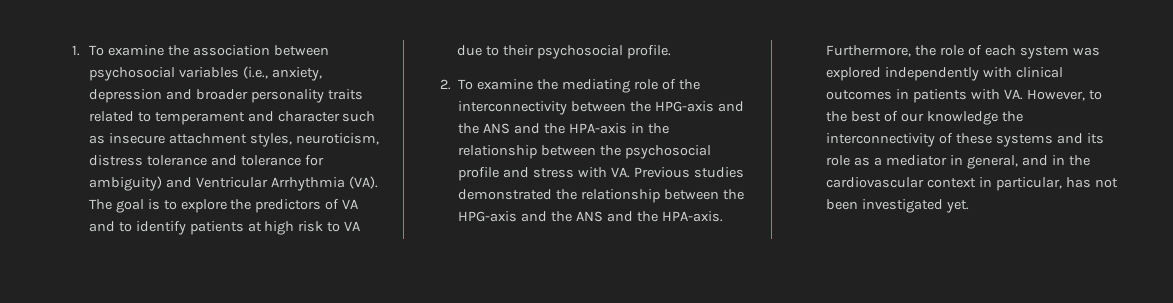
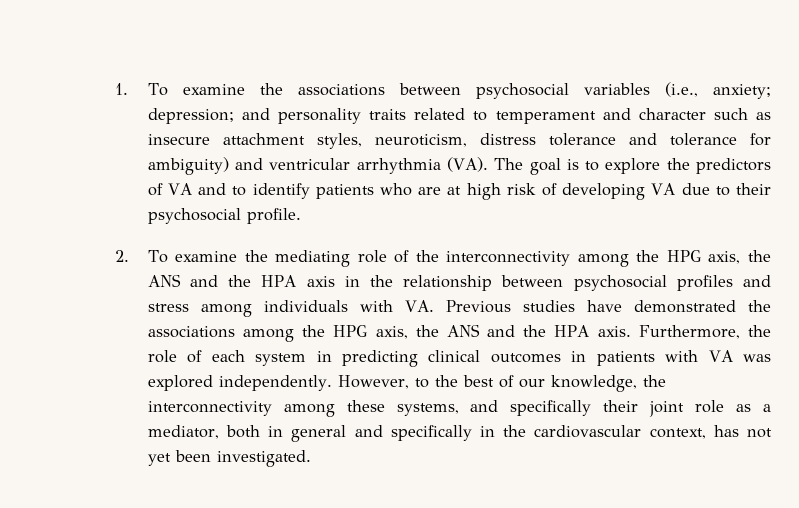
[192,45,270,56] association -> [297,84,385,96] associations
[271,67,322,81] [88,89,248,103] anxiety, depression and broader -> [713,84,772,99] [147,108,270,124] anxiety; depression; and
[195,177,345,191] Ventricular Arrhythmia -> [269,158,441,174] ventricular arrhythmia
(244, 228) none -> [379,183,442,196] who are
[327,222,341,232] to -> [542,183,646,200] of developing
[571,101,744,112] [458,123,627,134] between the HPG-axis and the ANS and the HPA-axis -> [577,250,771,267] [147,274,335,287] among the HPG axis, the ANS and the HPA axis
[600,145,711,159] [458,167,575,181] the psychosocial profile and stress -> [573,275,772,291] [147,300,348,317] psychosocial profiles and stress among individuals
(744, 172) none -> [586,300,622,312] have
[581,189,744,203] [458,211,723,222] relationship between the HPG-axis and the ANS and the HPA-axis. -> [147,324,631,342] associations among the HPG axis, the ANS and the HPA axis.
[1072,47,1100,56] [826,67,1013,81] was explored independently with -> [316,350,418,367] in predicting
[1003,89,1023,100] VA. -> [708,350,771,362] [147,375,332,391] VA was explored independently.
[926,111,1023,125] [826,133,1104,147] [826,155,1090,169] [826,177,1118,191] [826,199,970,213] knowledge the interconnectivity of these systems and its role as a mediator in general, and in the cardiovascular context in particular, has not been investigated yet. -> [550,375,666,392] [147,400,772,417] [147,425,772,442] [147,450,311,467] knowledge, the interconnectivity among these systems, and specifically their joint role as a mediator, both in general and specifically in the cardiovascular context, has not yet been investigated.

